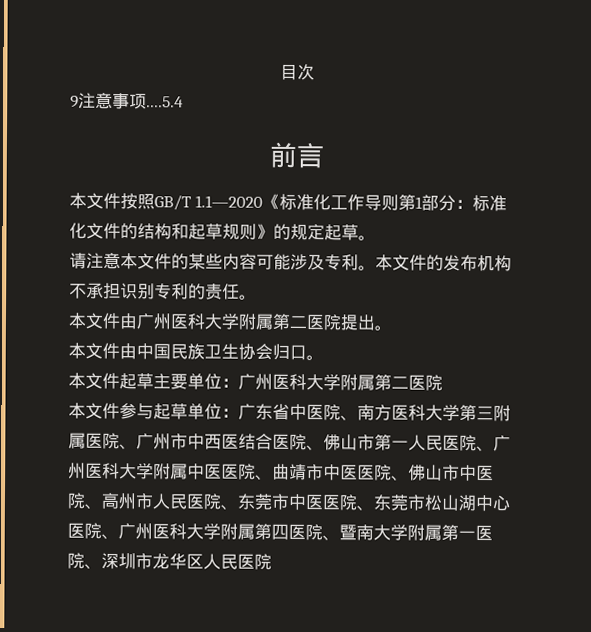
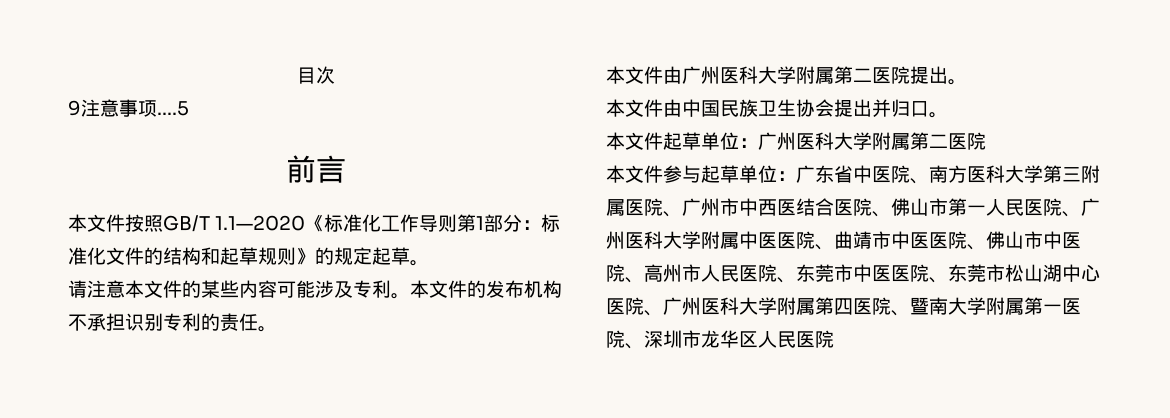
[146,96,184,108] ....5.4 -> [157,101,189,116] ....5
(273, 351) none -> [834,99,891,117] 提出并
[153,373,188,390] 主要 -> (701, 141) none

